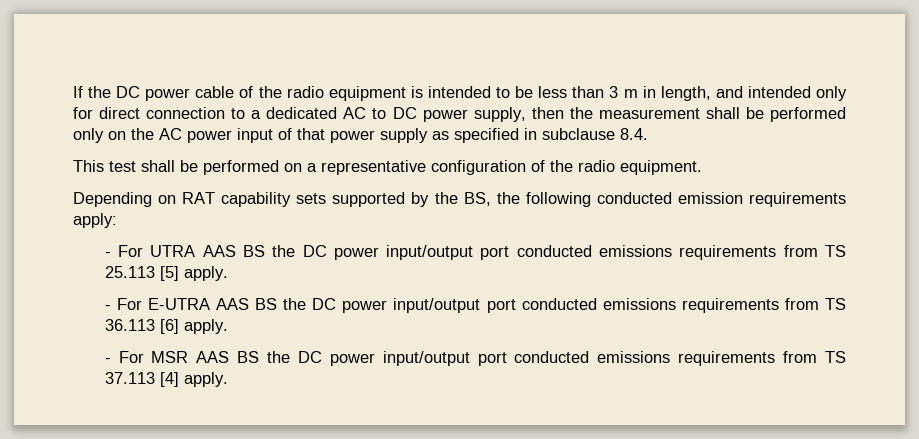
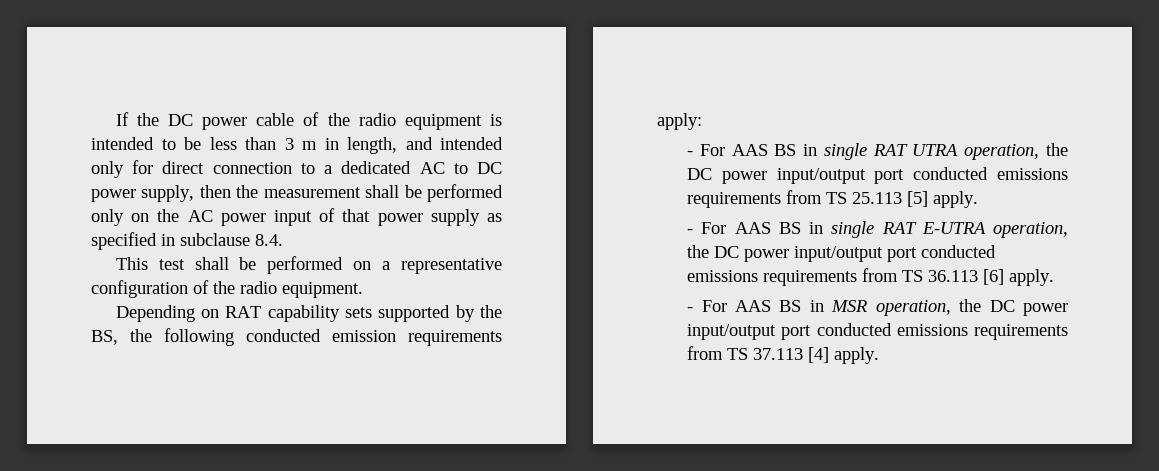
[150,245,265,257] UTRA AAS BS -> [731,143,1040,160] AAS BS in single RAT UTRA operation,
[147,298,278,310] E-UTRA AAS BS -> [734,221,1068,238] AAS BS in single RAT E-UTRA operation,
[151,351,260,363] MSR AAS BS -> [734,300,951,316] AAS BS in MSR operation,

